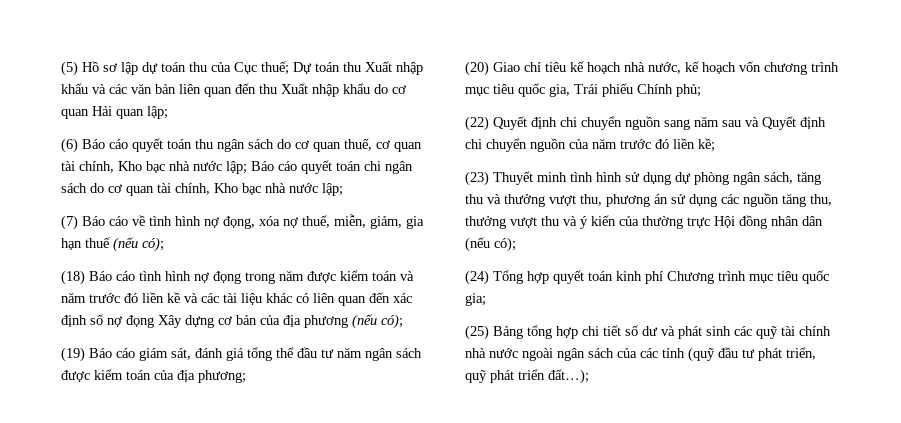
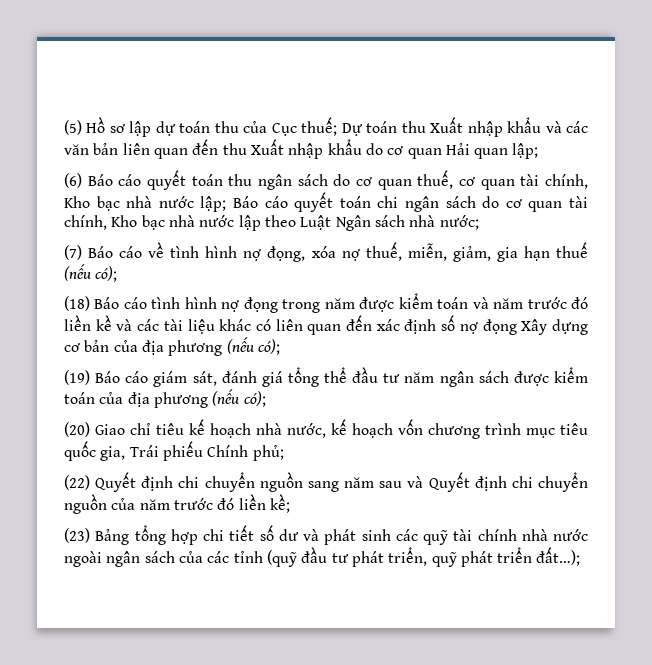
[322,183,343,196] lập; -> [238,215,479,231] lập theo Luật Ngân sách nhà nước;
[198,370,246,383] phương; -> [153,389,266,408] phương (nếu có);
[493,171,821,185] [465,193,832,207] [465,215,823,229] [465,237,516,252] [465,270,829,285] [465,293,486,306] [465,325,489,340] Thuyết minh tình hình sử dụng dự phòng ngân sách, tăng thu và thưởng vượt thu, phương án sử dụng các nguồn tăng thu, thưởng vượt thu và ý kiến của thường trực Hội đồng nhân dân (nếu có); // (24) Tổng hợp quyết toán kinh phí Chương trình mục tiêu quốc gia; // (25) -> (90, 535) none

